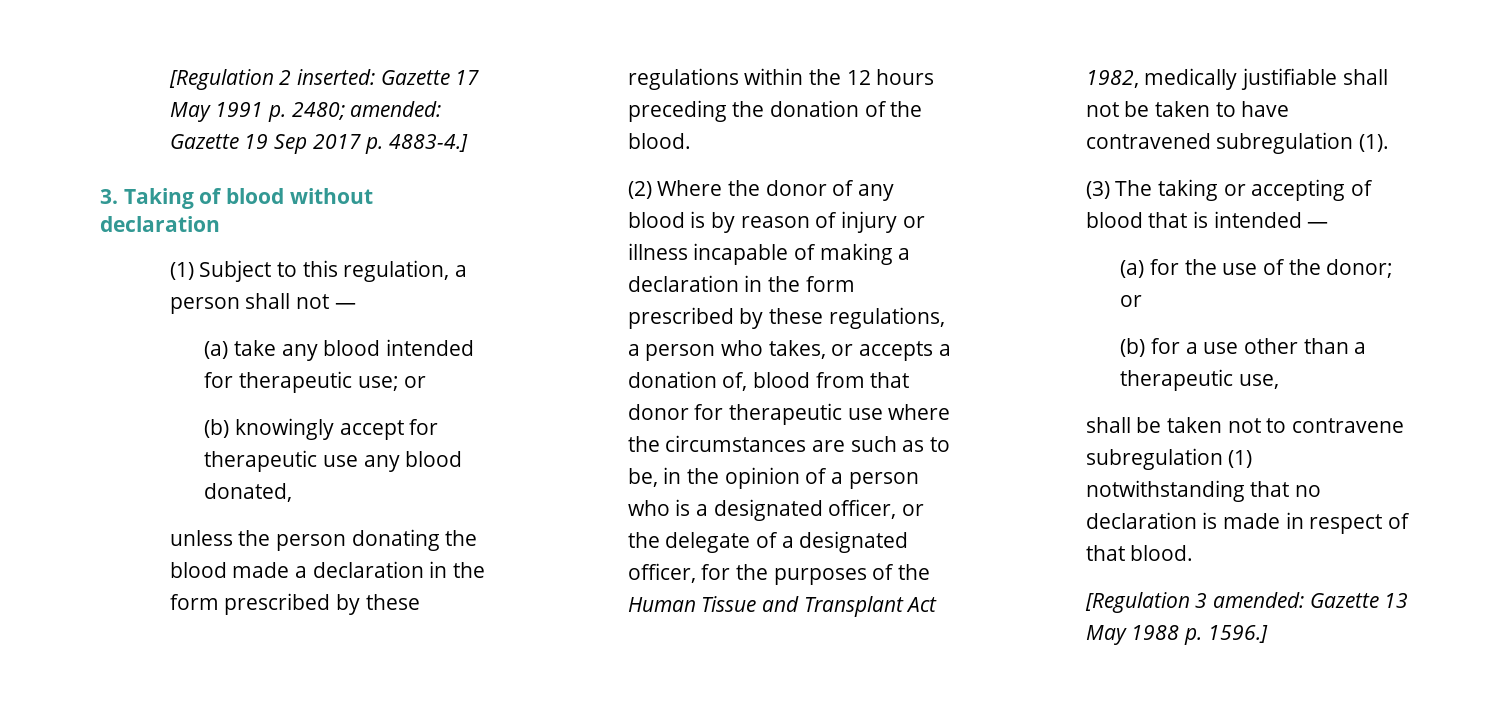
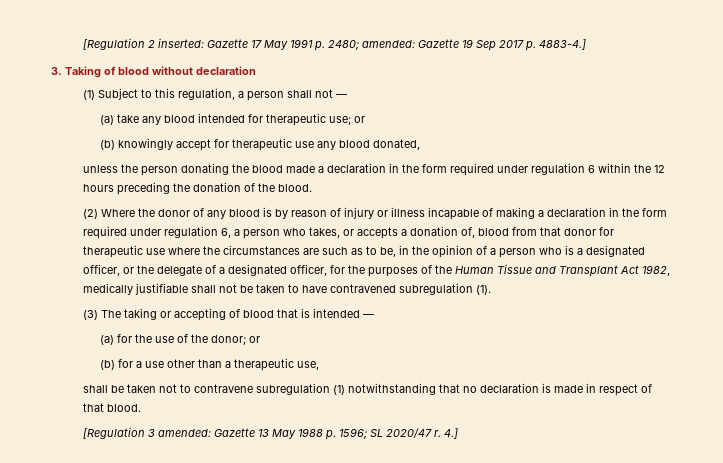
[224,593,420,615] [627,68,739,90] prescribed by these regulations -> [450,163,596,176] required under regulation 6
[627,307,945,329] prescribed by these regulations, -> [83,226,232,239] required under regulation 6,
[1207,625,1268,643] 1596.] -> [339,428,459,439] 1596; SL 2020/47 r. 4.]

